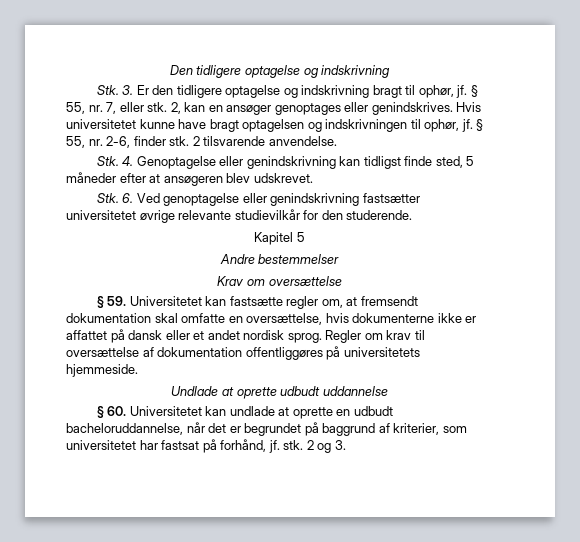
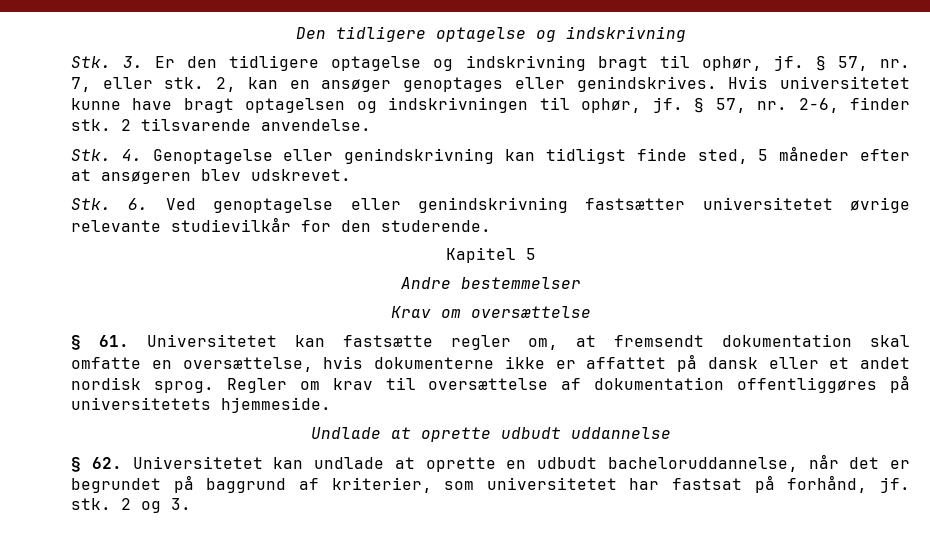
[66,102,85,114] 55, -> [837,56,868,71] 57,
[66,136,85,148] 55, -> [715,98,746,113] 57,
[107,296,127,306] 59. -> [98,335,129,347] 61.
[107,406,127,416] 60. -> [91,457,122,469] 62.

